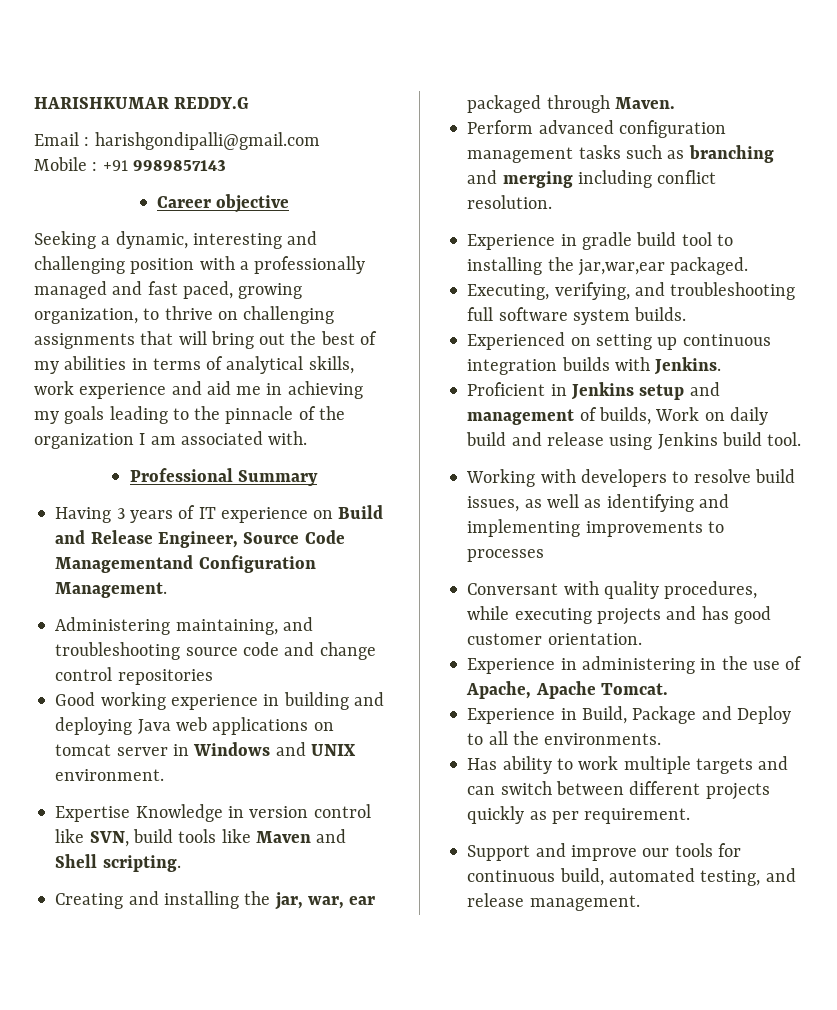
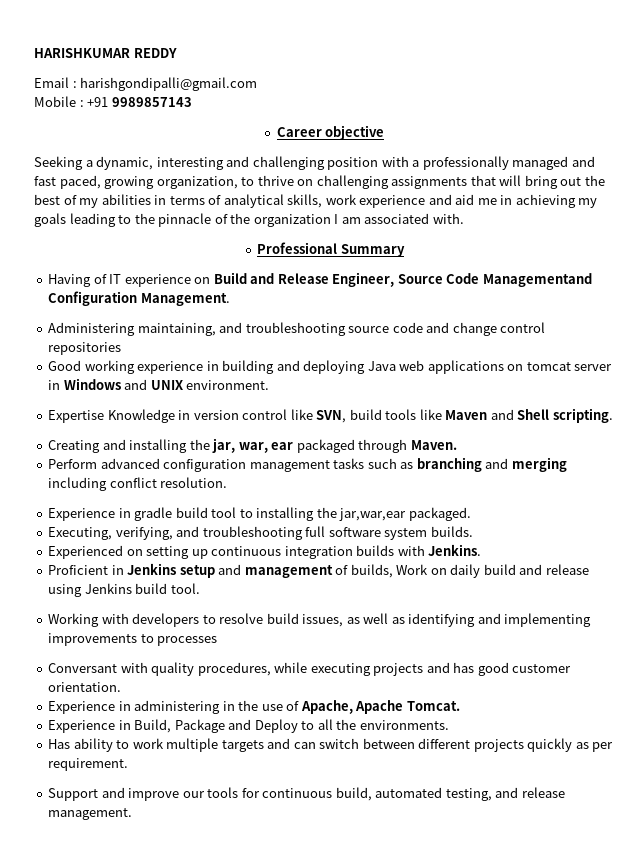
[174,97,250,109] REDDY.G -> [133,48,177,58] REDDY
[116,508,173,523] 3 years -> (92, 280) none

